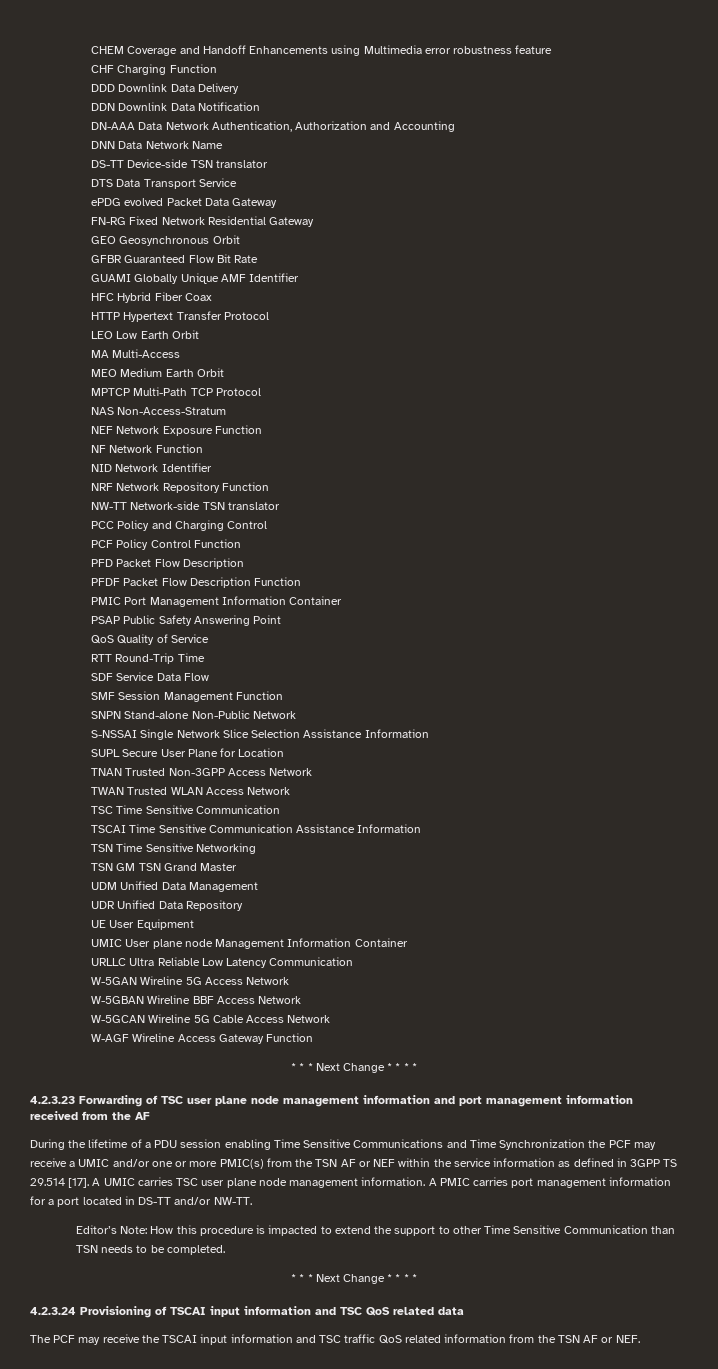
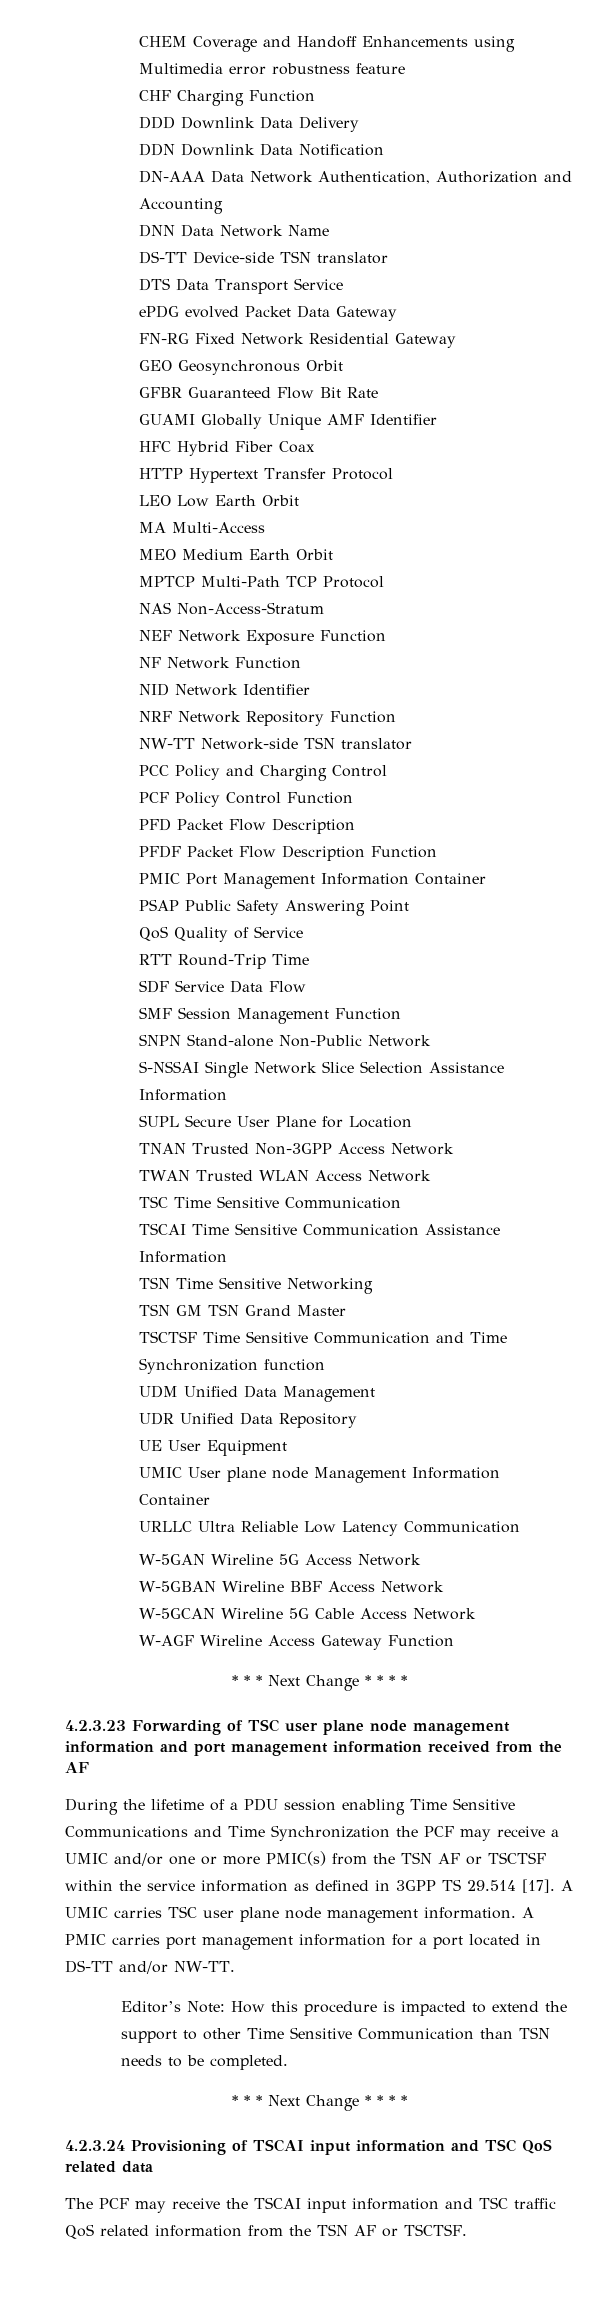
(238, 867) none -> [139,1331,508,1344] [139,1358,326,1374] // TSCTSF Time Sensitive Communication and Time Synchronization function
[373,1159,396,1167] NEF -> [488,1852,546,1864] TSCTSF
[615,1335,640,1343] NEF. -> [404,2224,467,2236] TSCTSF.

